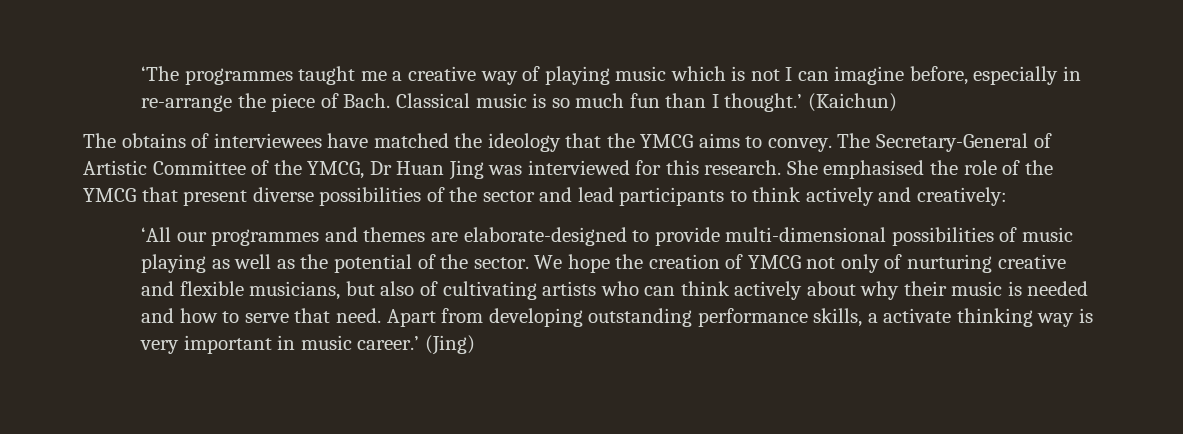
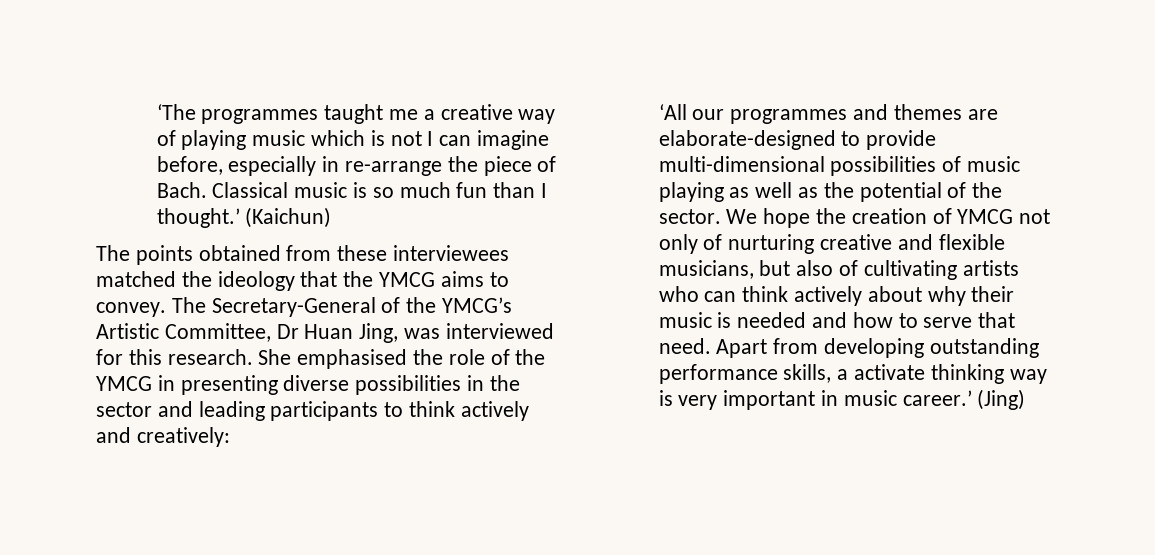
[121,133,369,148] obtains of interviewees have -> [135,245,510,265] points obtained from these interviewees
[83,160,365,179] Artistic Committee of the YMCG, -> [406,297,513,313] [96,323,271,342] the YMCG’s Artistic Committee,
[448,160,484,180] Jing -> [359,323,399,343] Jing,
[141,187,248,206] that present -> [157,375,278,395] in presenting
[426,187,445,202] of -> [467,375,485,391] in
[577,187,614,202] lead -> [198,401,265,421] leading

